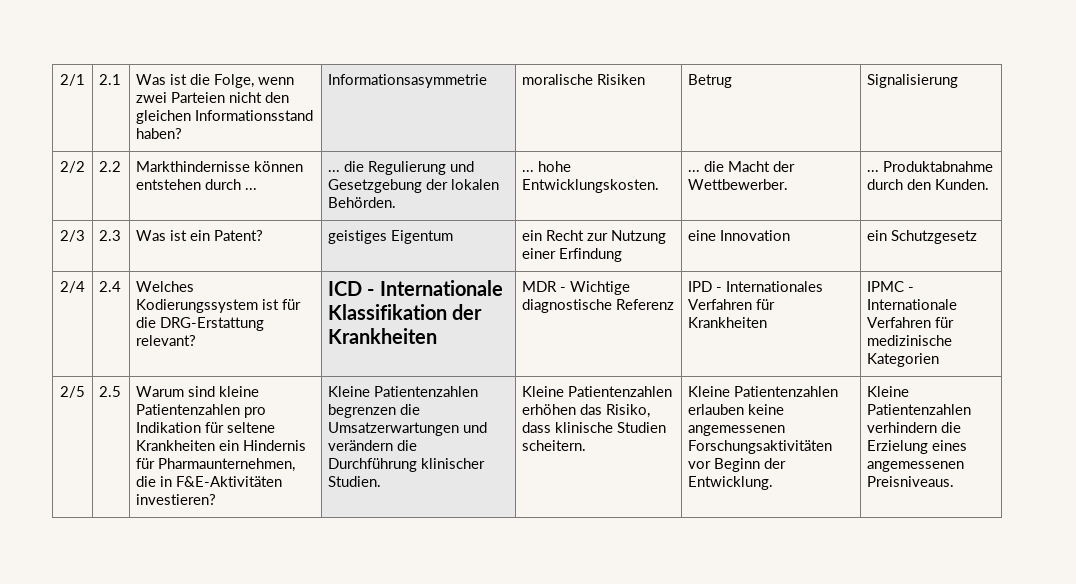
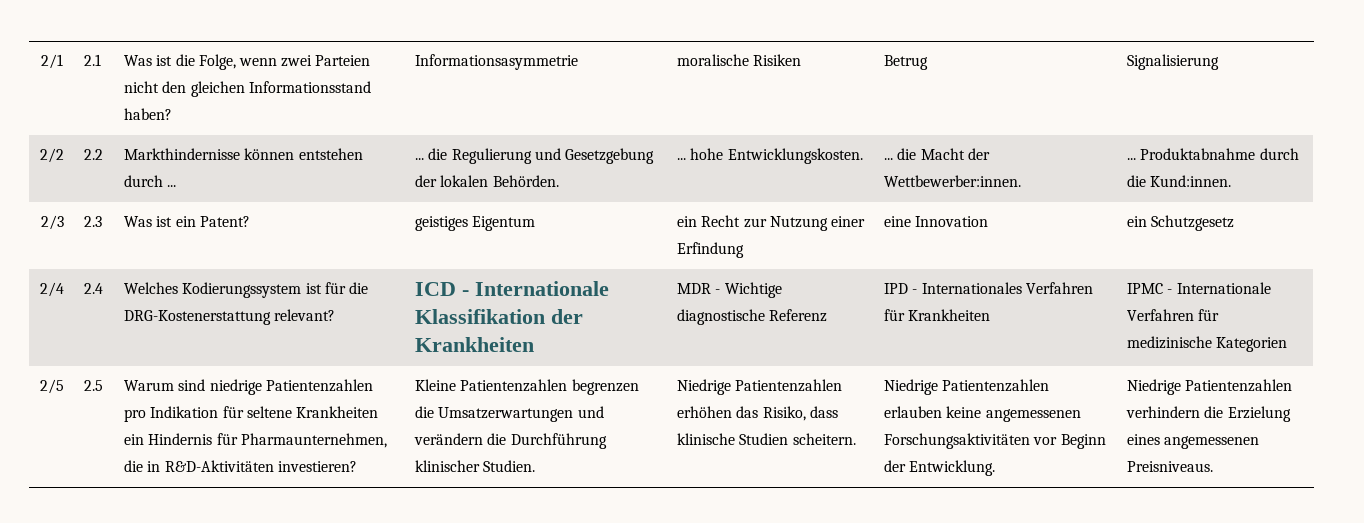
[688,179,789,190] Wettbewerber. -> [884,175,1022,187] Wettbewerber:innen.
[907,179,990,190] den Kunden. -> [1127,175,1232,187] die Kund:innen.
[160,317,265,331] DRG-Erstattung -> [124,310,272,325] DRG-Kostenerstattung
[219,386,260,397] kleine -> [209,379,262,395] niedrige
[176,476,283,487] F&E-Aktivitäten -> [164,460,274,472] R&D-Aktivitäten
[522,386,565,397] Kleine -> [677,379,732,395] Niedrige
[688,386,731,397] Kleine -> [884,379,939,395] Niedrige
[867,386,910,397] Kleine -> [1127,379,1182,395] Niedrige

